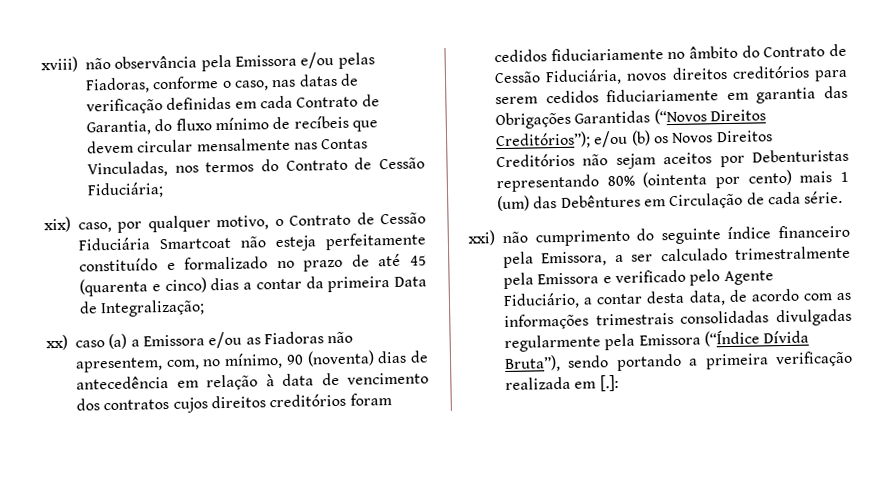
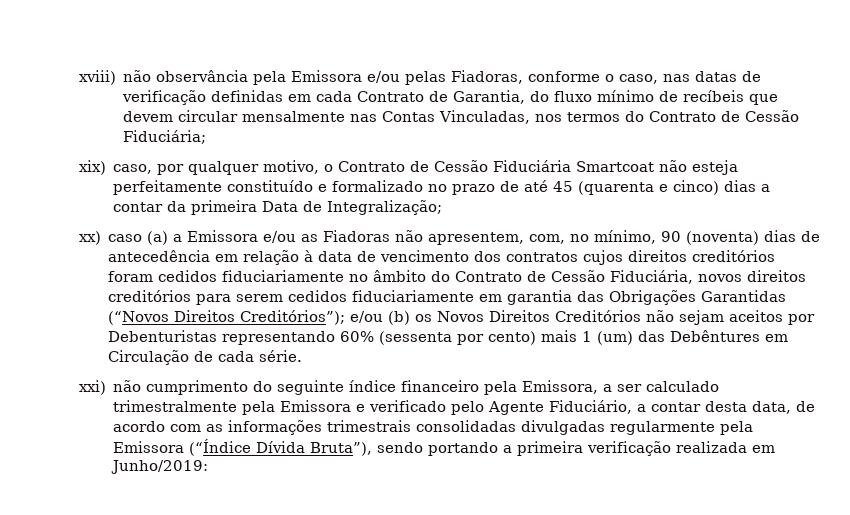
[606,171,708,188] 80% (ointenta -> [340,331,453,345] 60% (sessenta
[599,374,619,392] [.]: -> [111,460,209,474] Junho/2019:

